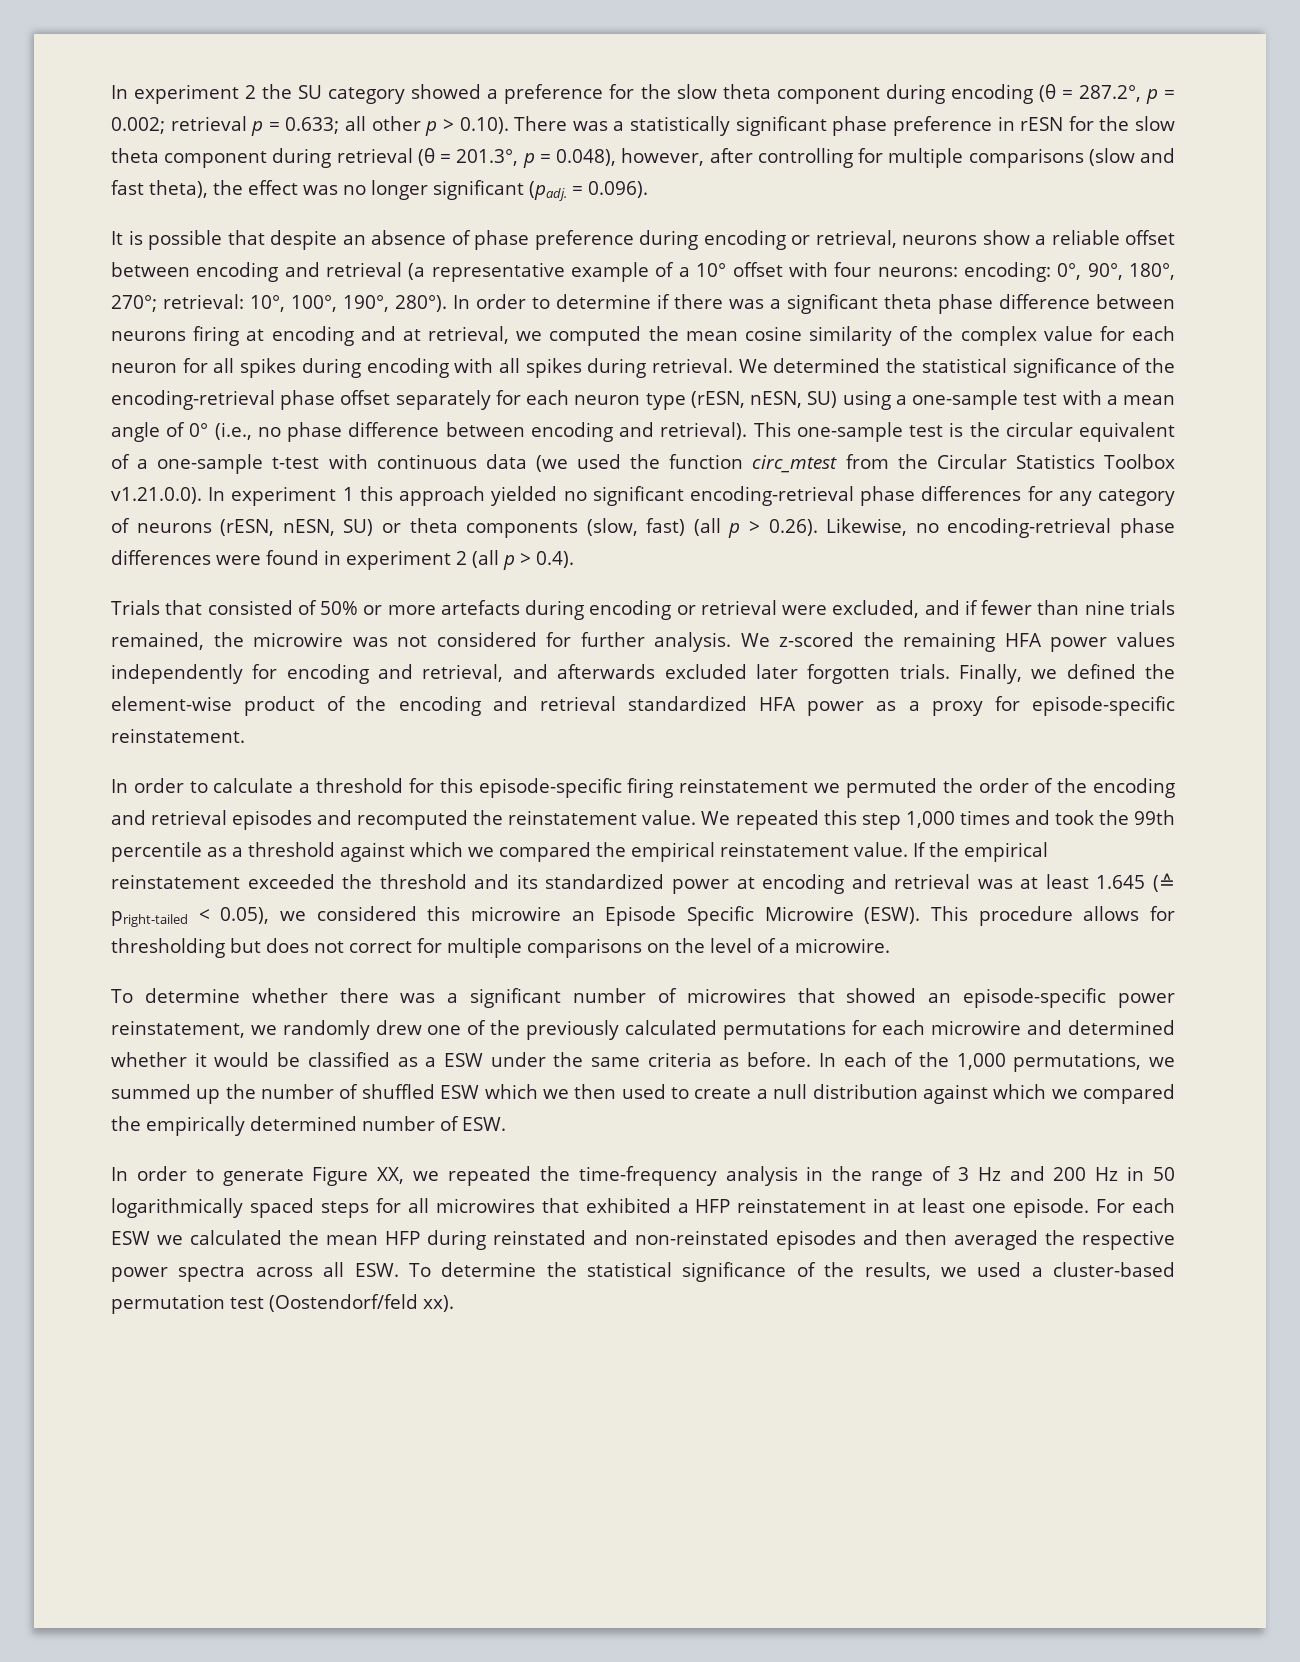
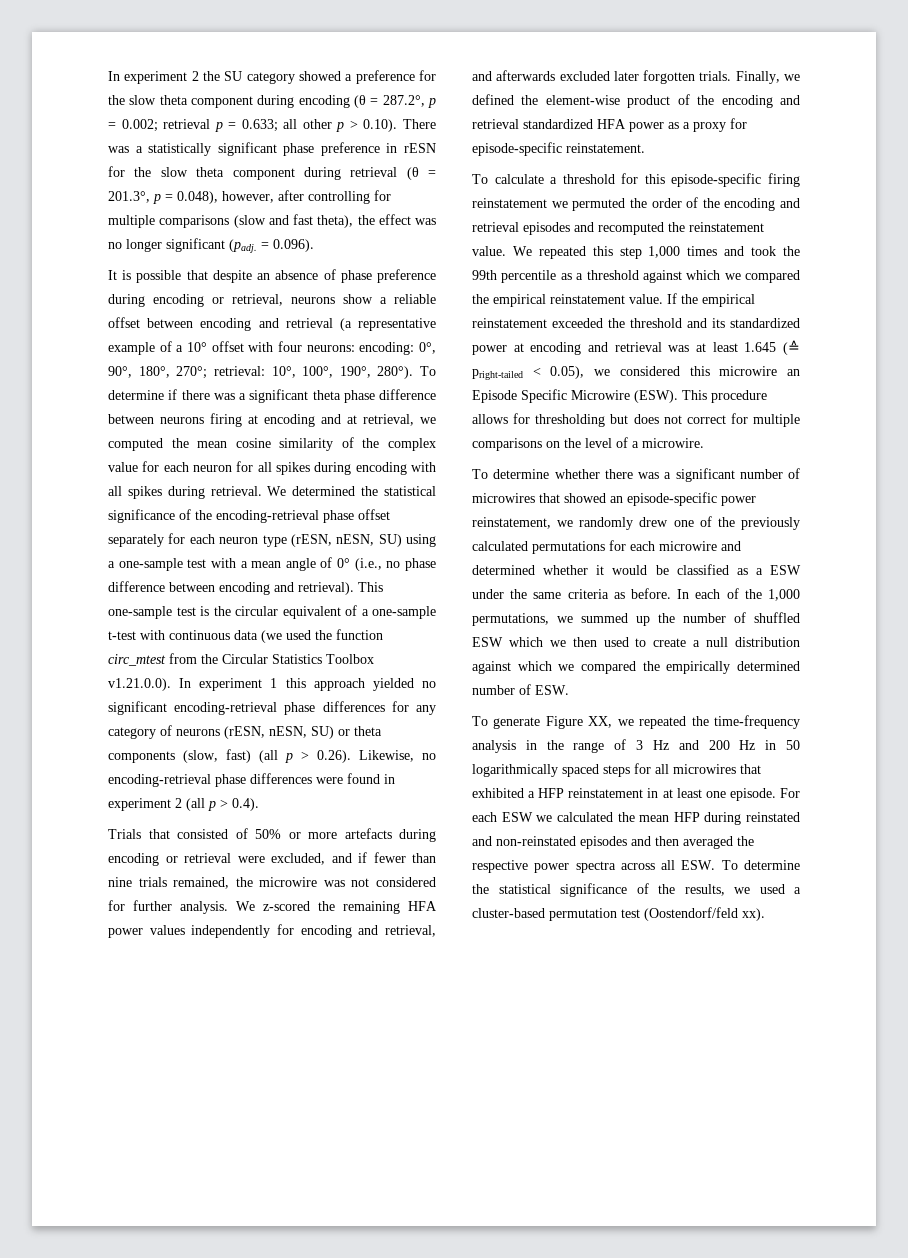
[453,294,550,309] In order to -> [420,366,436,376] To
[111,778,208,793] In order to -> [472,174,488,184] To
[111,1166,214,1181] In order to -> [472,716,488,726] To

